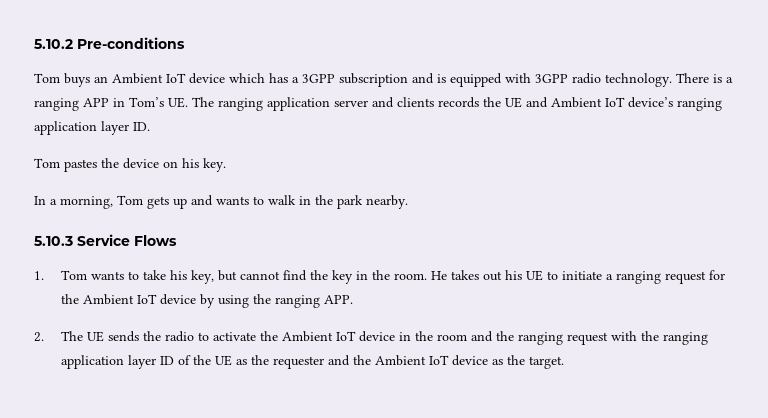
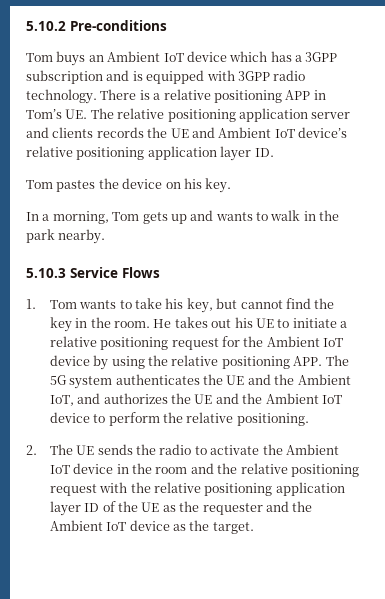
[34,98,79,111] ranging -> [163,89,282,103] relative positioning
[218,98,263,111] ranging -> [117,108,236,122] relative positioning
[677,98,722,111] ranging -> [26,146,145,160] relative positioning
[615,271,661,284] ranging -> [49,336,169,350] relative positioning
[274,295,320,308] ranging -> [171,355,290,369] relative positioning
(353, 299) none -> [325,355,349,366] [49,374,351,389] [49,393,342,406] [49,412,309,426] The 5G system authenticates the UE and the Ambient IoT, and authorizes the UE and the Ambient IoT device to perform the relative positioning.
[517,332,563,345] ranging -> [240,463,359,477] relative positioning
[662,332,708,345] ranging -> [154,482,273,496] relative positioning

